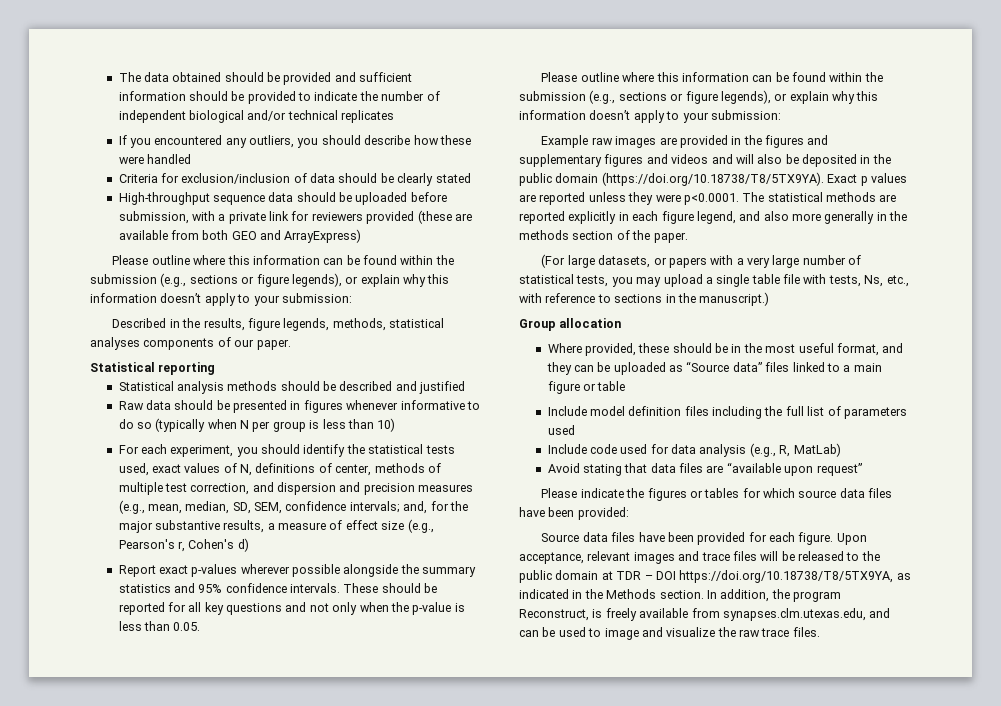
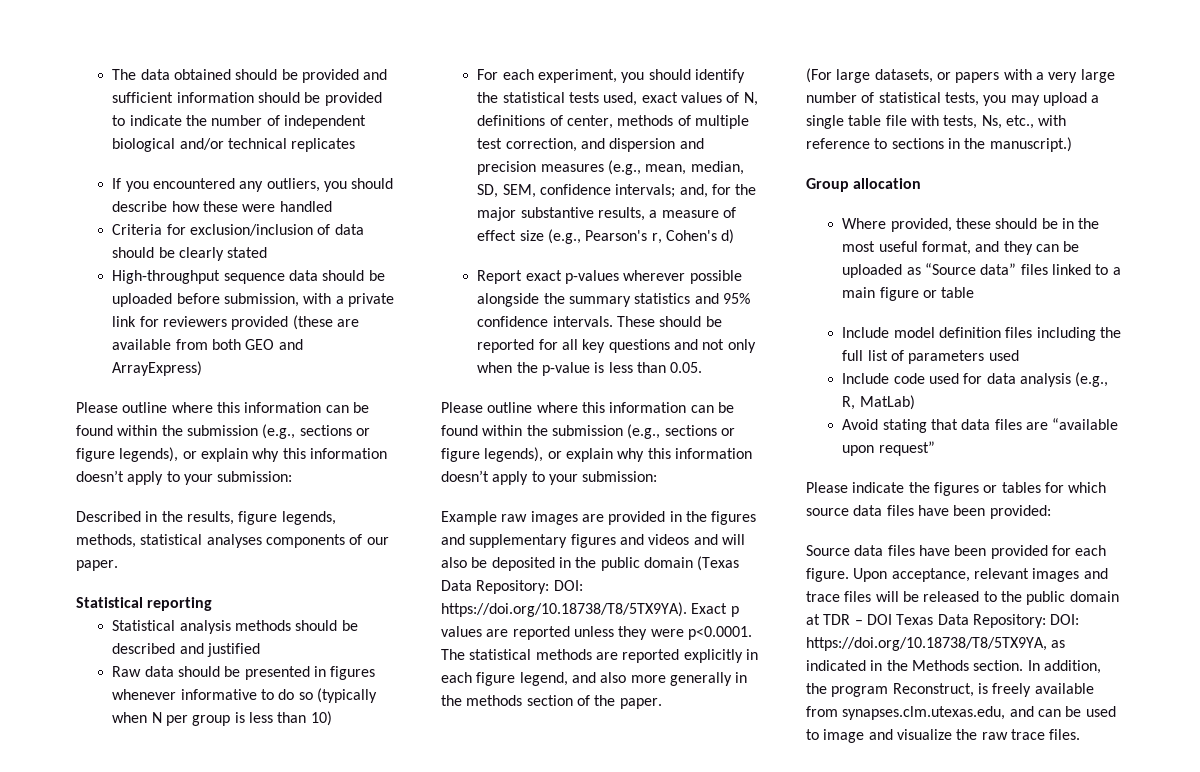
[601,172,824,186] (https://doi.org/10.18738/T8/5TX9YA). -> [697,556,740,571] [441,580,583,594] [441,602,687,617] (Texas Data Repository: DOI: https://doi.org/10.18738/T8/5TX9YA).
(676, 575) none -> [896,614,1080,628] Texas Data Repository: DOI:

